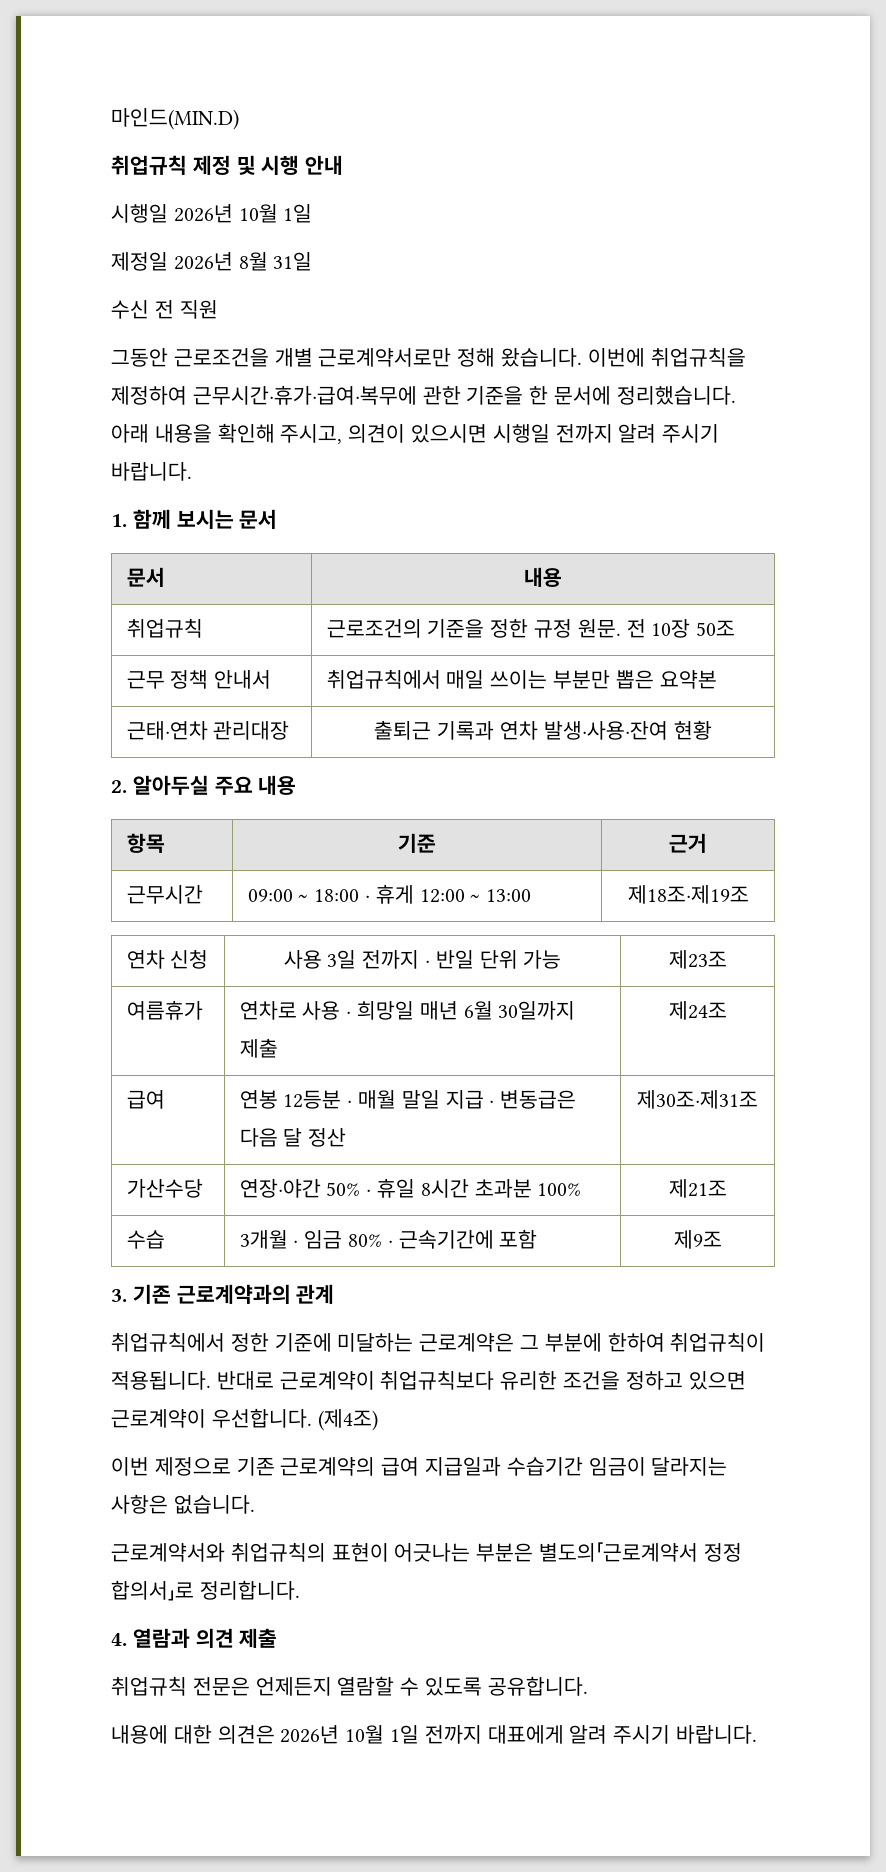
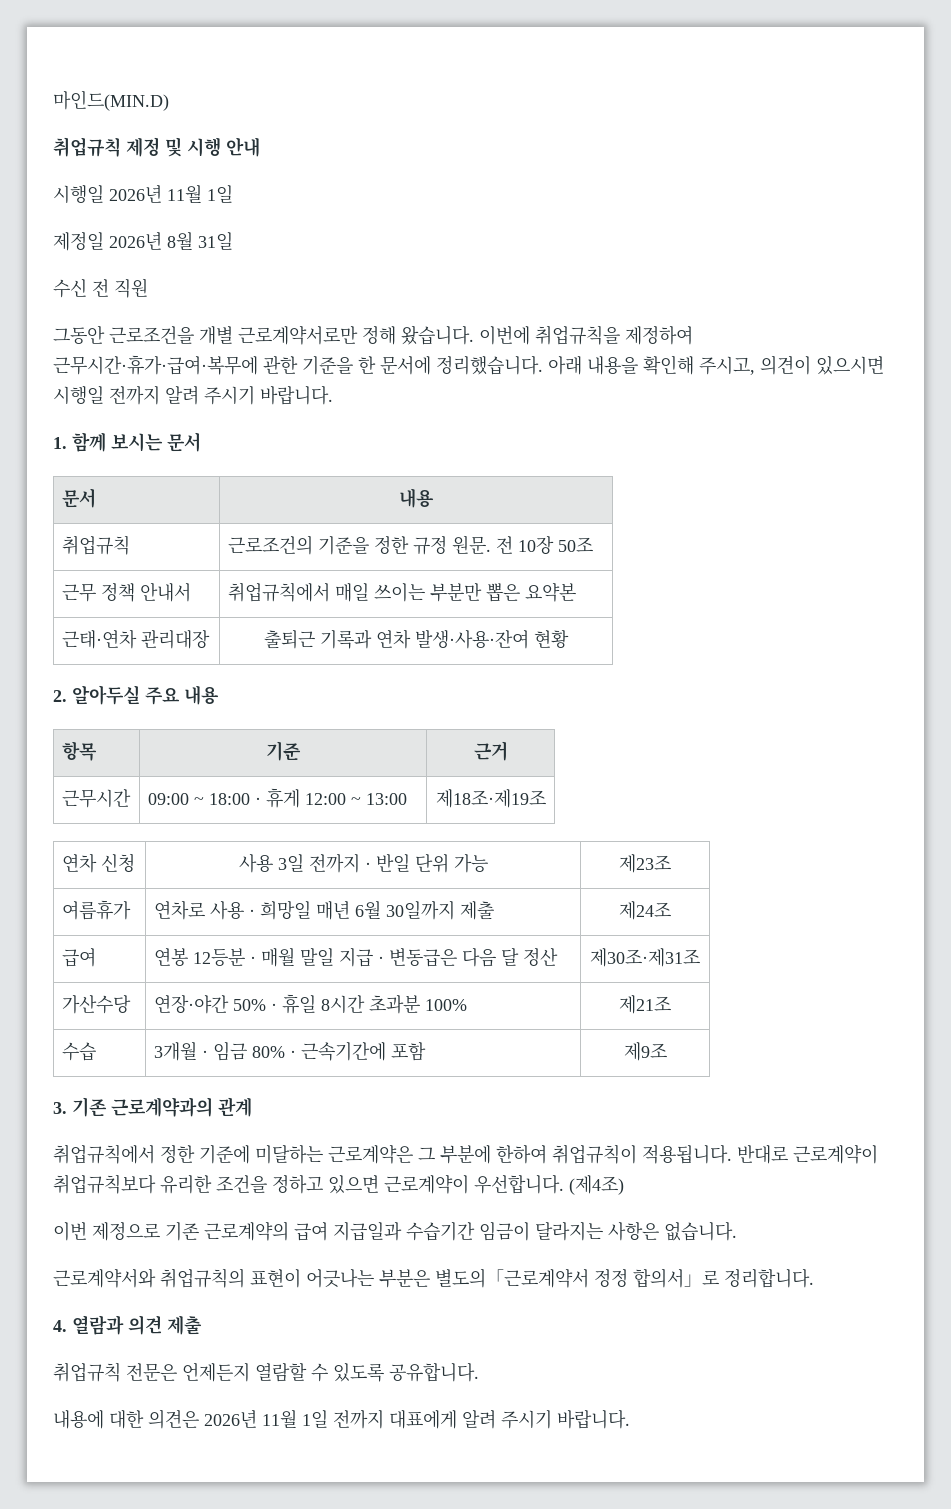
[238,204,278,223] 10월 -> [167,185,202,203] 11월
[345,1725,385,1744] 10월 -> [262,1410,297,1428] 11월

